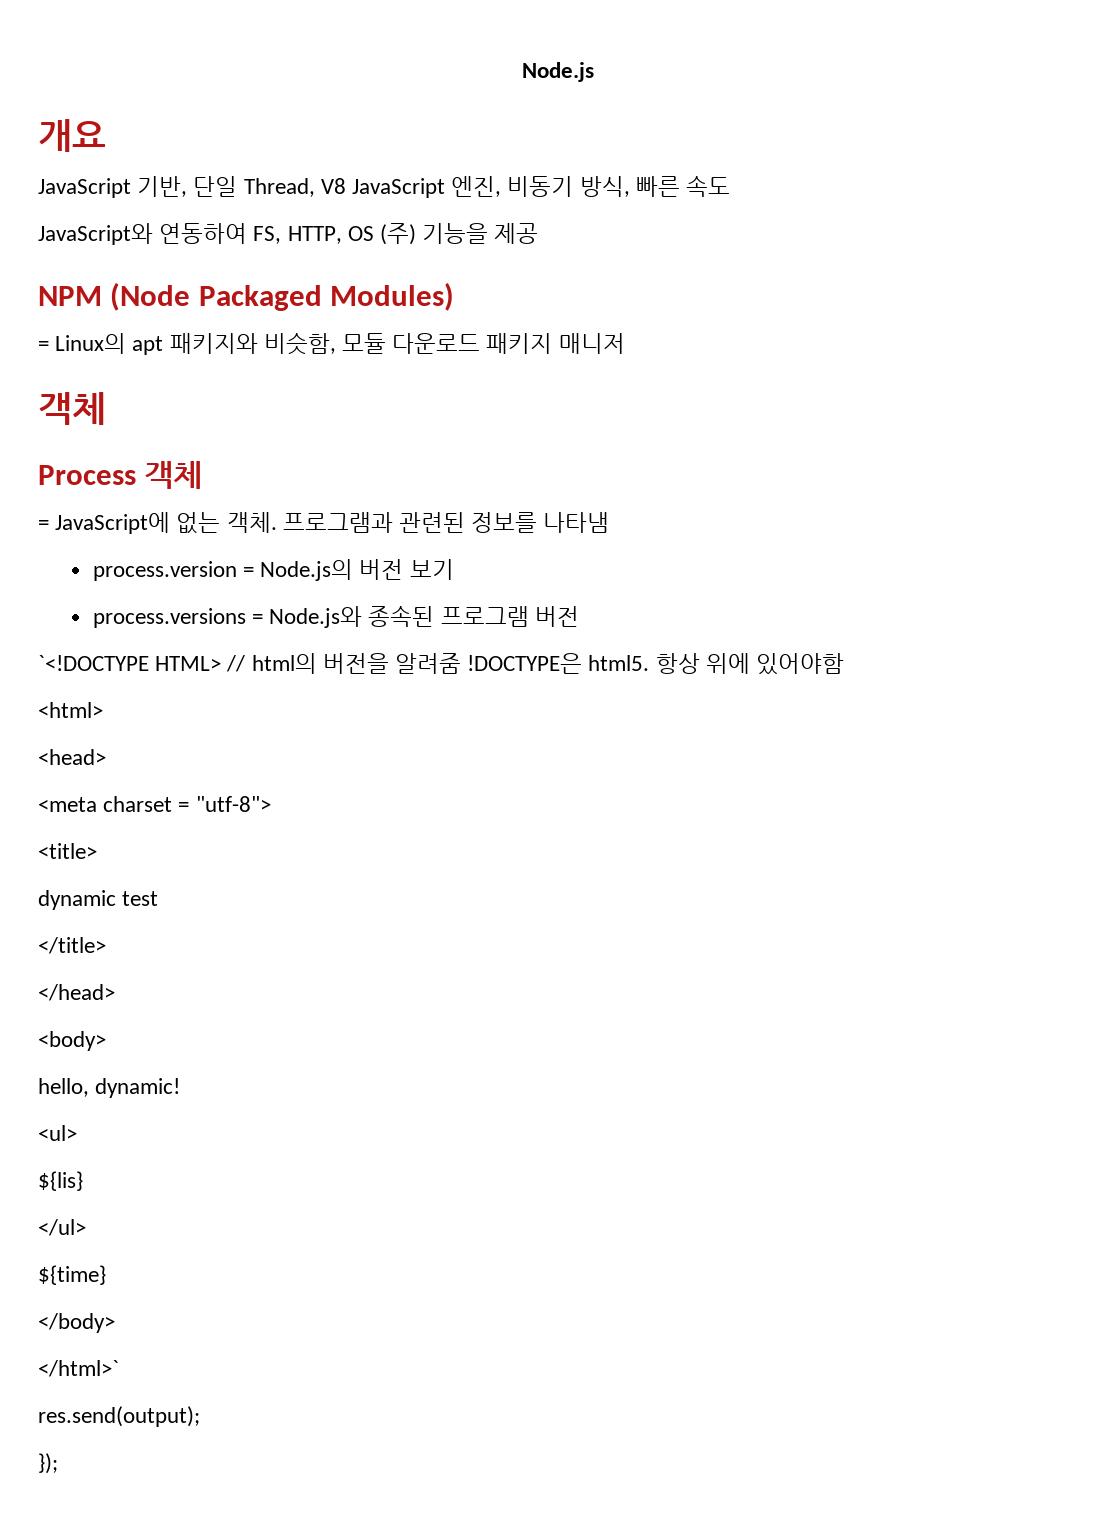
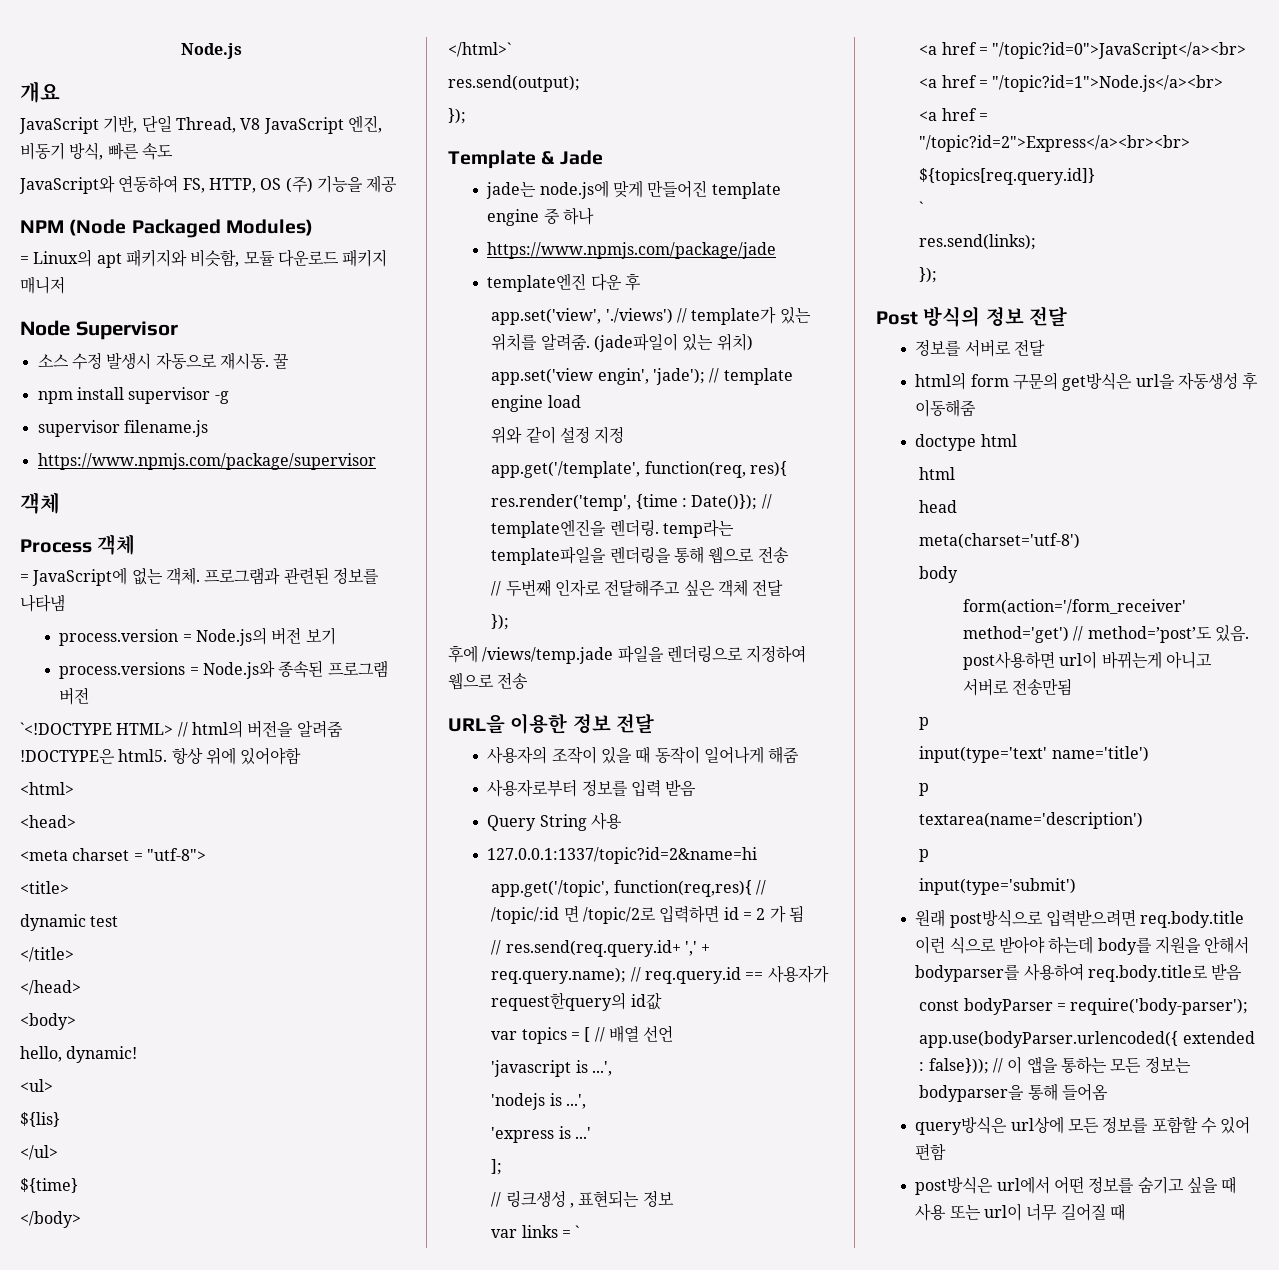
(625, 343) none -> [20,320,178,340] [37,352,290,370] [37,387,229,404] [37,420,208,437] [37,453,376,470] // Node Supervisor // 소스 수정 발생시 자동으로 재시동. 꿀 // npm install supervisor -g // supervisor filename.js // https://www.npmjs.com/package/supervisor
(58, 1463) none -> [448,150,603,169] [486,180,781,199] [487,207,594,226] [487,242,777,259] [487,273,641,292] [491,306,811,325] [491,333,753,352] [491,368,793,385] [491,395,581,412] [491,426,625,444] [491,461,788,478] [491,494,772,511] [491,519,735,538] [491,546,789,565] [491,579,784,597] [491,614,510,630] [448,645,807,664] [448,672,529,690] [448,713,654,734] [487,746,800,764] [487,779,697,797] [487,812,622,831] [487,847,758,864] [491,880,767,897] [491,905,805,924] [491,940,711,957] [491,965,829,984] [491,992,662,1011] [491,1025,674,1044] [491,1060,613,1077] [491,1093,587,1110] [491,1126,592,1143] [491,1159,503,1175] [491,1190,674,1208] [491,1225,580,1238] [919,42,1247,59] [919,75,1224,92] [919,108,989,121] [919,135,1191,152] [919,168,1096,185] [919,201,924,214] [919,234,1037,250] [919,267,938,283] [876,306,1067,327] [915,339,1045,357] [915,372,1259,391] [915,399,977,417] [915,434,1017,451] [919,467,956,480] [919,500,958,513] [919,533,1081,549] [919,566,959,583] [962,599,1186,615] [962,625,1249,643] [962,651,1212,670] [962,678,1073,696] [919,717,930,730] [919,746,1149,763] [919,783,930,796] [919,812,1144,829] [919,849,930,862] [919,878,1077,895] [915,909,1245,928] [915,936,1250,955] [915,963,1243,982] [919,998,1249,1015] [919,1031,1255,1048] [919,1056,1191,1074] [919,1083,1109,1102] [915,1116,1251,1135] [915,1143,947,1161] [915,1176,1237,1195] [915,1203,1125,1221] // Template & Jade // jade는 node.js에 맞게 만들어진 template engine 중 하나 // https://www.npmjs.com/package/jade // template엔진 다운 후 // app.set('view', './views') // template가 있는 위치를 알려줌. (jade파일이 있는 위치) // app.set('view engin', 'jade'); // template engine load // 위와 같이 설정 지정 // app.get('/template', function(req, res){ // res.render('temp', {time : Date()}); // template엔진을 렌더링. temp라는 template파일을 렌더링을 통해 웹으로 전송 // // 두번째 인자로 전달해주고 싶은 객체 전달 // }); // 후에 /views/temp.jade 파일을 렌더링으로 지정하여 웹으로 전송 // URL을 이용한 정보 전달 // 사용자의 조작이 있을 때 동작이 일어나게 해줌 // 사용자로부터 정보를 입력 받음 // Query String 사용 // 127.0.0.1:1337/topic?id=2&name=hi // app.get('/topic', function(req,res){ // /topic/:id 면 /topic/2로 입력하면 id = 2 가 됨 // // res.send(req.query.id+ ',' + req.query.name); // req.query.id == 사용자가 request한query의 id값 // var topics = [ // 배열 선언 // 'javascript is ...', // 'nodejs is ...', // 'express is ...' // ]; // // 링크생성 , 표현되는 정보 // var links = ` // <a href = "/topic?id=0">JavaScript</a><br> // <a href = "/topic?id=1">Node.js</a><br> // <a href = "/topic?id=2">Express</a><br><br> // ${topics[req.query.id]} // ` // res.send(links); // }); // Post 방식의 정보 전달 // 정보를 서버로 전달 // html의 form 구문의 get방식은 url을 자동생성 후 이동해줌 // doctype html // html // head // meta(charset='utf-8') // body // form(action='/form_receiver' method='get') // method=’post’도 있음. post사용하면 url이 바뀌는게 아니고 서버로 전송만됨 // p // input(type='text' name='title') // p // textarea(name='description') // p // input(type='submit') // 원래 post방식으로 입력받으려면 req.body.title 이런 식으로 받아야 하는데 body를 지원을 안해서 bodyparser를 사용하여 req.body.title로 받음 // const bodyParser = require('body-parser'); // app.use(bodyParser.urlencoded({ extended : false})); // 이 앱을 통하는 모든 정보는 bodyparser을 통해 들어옴 // query방식은 url상에 모든 정보를 포함할 수 있어 편함 // post방식은 url에서 어떤 정보를 숨기고 싶을 때 사용 또는 url이 너무 길어질 때

